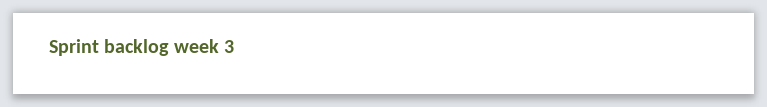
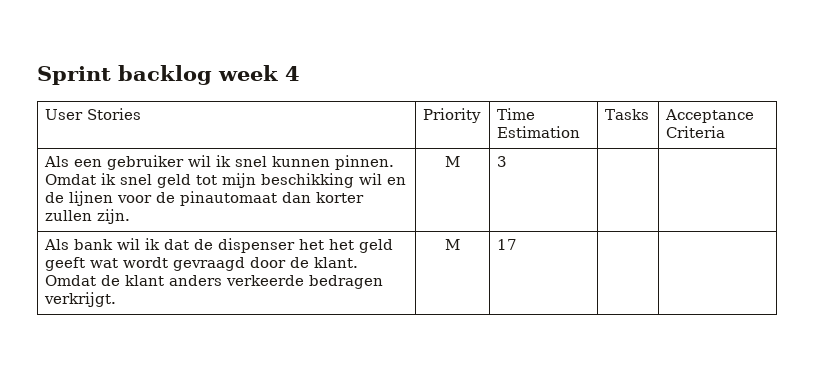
[223,40,234,53] 3 -> [285,66,300,81] [44,108,141,120] [422,108,481,123] [496,108,535,120] [496,126,580,138] [604,109,649,120] [664,109,754,123] [665,126,725,138] [43,155,394,170] [44,173,406,188] [44,191,364,206] [44,209,130,224] [445,156,460,167] [496,156,507,167] [43,238,393,253] [44,257,358,271] [44,275,383,289] [43,292,116,307] [445,239,460,250] [496,239,517,250] 4 // User Stories | Priority | Time Estimation | Tasks | Acceptance Criteria // Als een gebruiker wil ik snel kunnen pinnen. Omdat ik snel geld tot mijn beschikking wil en de lijnen voor de pinautomaat dan korter zullen zijn. | M | 3 | | // Als bank wil ik dat de dispenser het het geld geeft wat wordt gevraagd door de klant. Omdat de klant anders verkeerde bedragen verkrijgt. | M | 17 | |

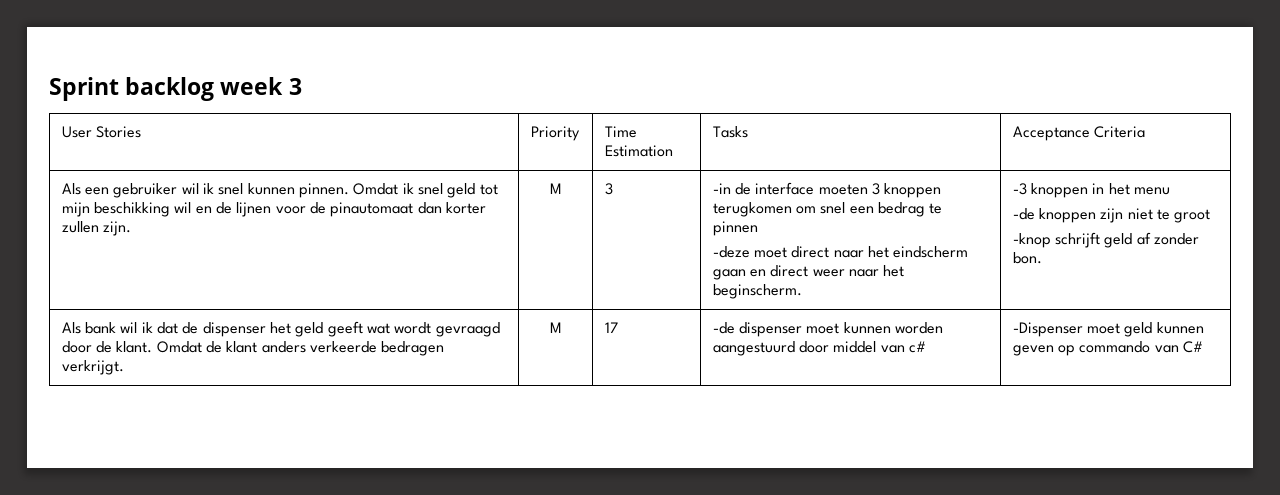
[285,66,300,81] 4 -> [288,78,302,95] 3
(507, 161) | -> [712,182,942,198] [712,202,943,217] [712,221,758,236] [712,246,969,258] [712,265,905,280] [712,284,802,299] [1012,183,1170,198] [1012,208,1211,223] [1012,232,1199,248] [1012,252,1042,264] -in de interface moeten 3 knoppen terugkomen om snel een bedrag te pinnen // -deze moet direct naar het eindscherm gaan en direct weer naar het beginscherm. | -3 knoppen in het menu // -de knoppen zijn niet te groot // -knop schrijft geld af zonder bon.
[328,239,354,250] het -> (291, 328) none
(517, 244) | -> [712,322,943,337] [712,341,926,356] [1012,322,1204,337] [1012,341,1203,356] -de dispenser moet kunnen worden aangestuurd door middel van c# | -Dispenser moet geld kunnen geven op commando van C#

